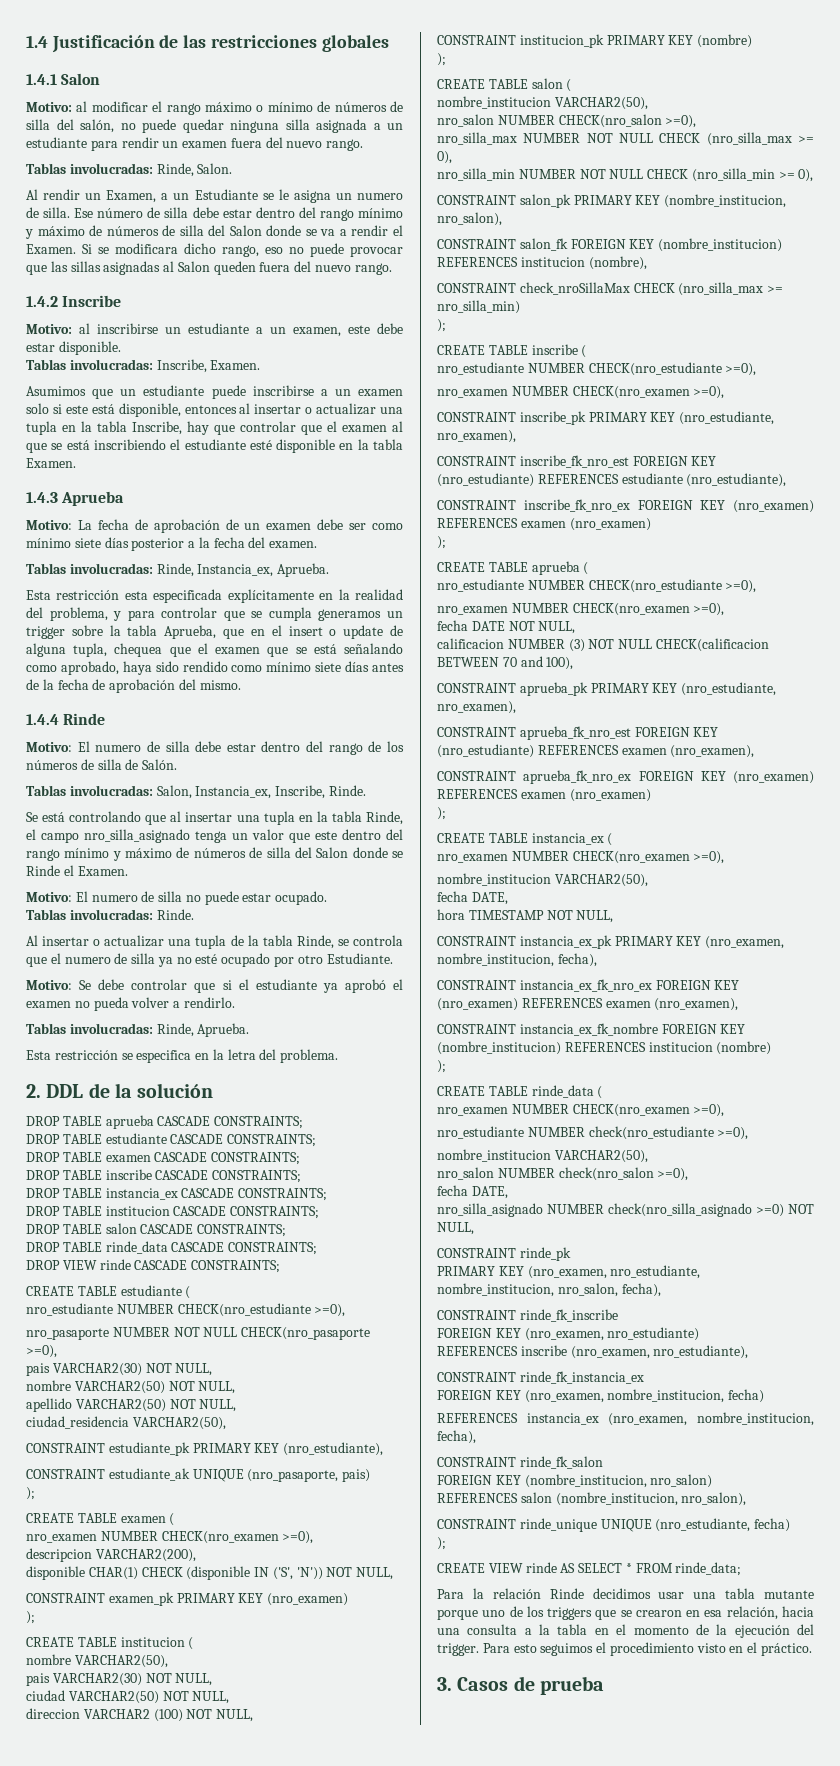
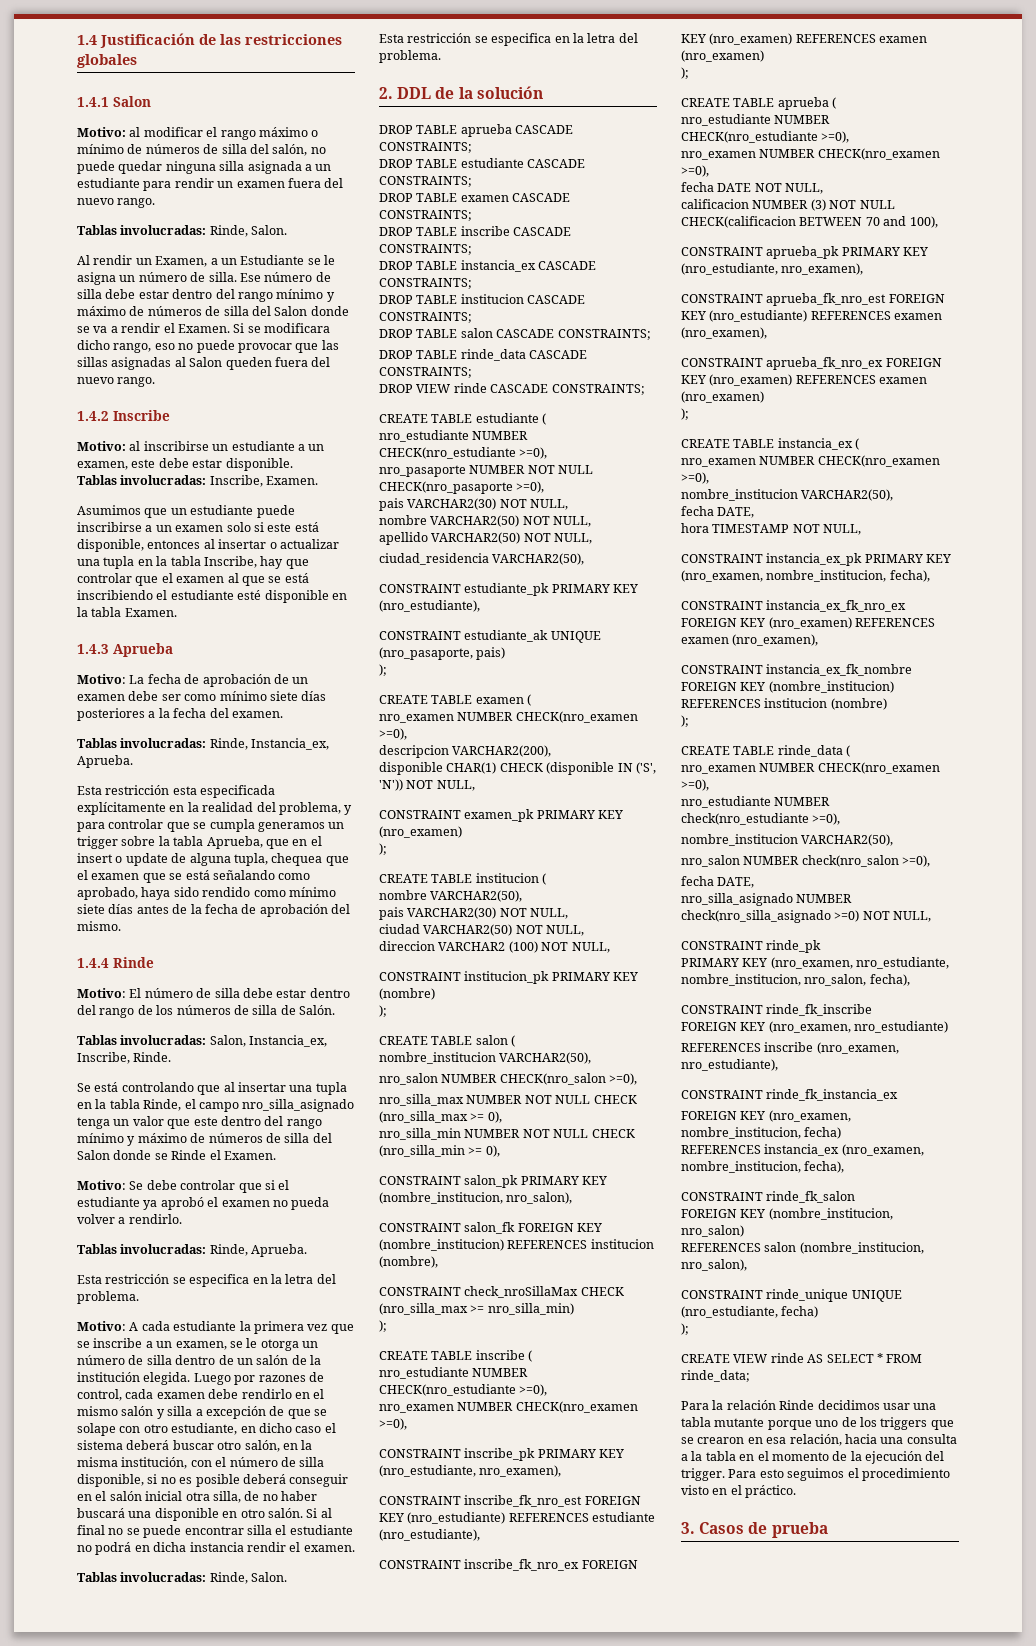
[356,193,403,200] numero -> [138,272,187,282] número
[131,538,185,551] posterior -> [77,708,145,721] posteriores
[95,745,142,752] numero -> [144,988,193,998] número
[26,891,328,905] [26,909,194,920] [26,935,403,949] [26,953,393,967] // Motivo: El numero de silla no puede estar ocupado. // Tablas involucradas: Rinde. // Al insertar o actualizar una tupla de la tabla Rinde, se controla que el numero de silla ya no esté ocupado por otro Estudiante. -> (276, 1155) none
(339, 1056) none -> [77,1321,354,1334] [77,1338,318,1351] [77,1355,321,1365] [77,1372,324,1385] [77,1389,325,1401] [77,1406,327,1419] [77,1423,336,1436] [77,1440,313,1452] [77,1457,325,1469] [77,1474,349,1487] [77,1491,317,1503] [77,1508,332,1521] [77,1525,353,1538] [77,1542,355,1555] [77,1572,288,1584] [379,33,638,46] [379,50,441,63] // Motivo: A cada estudiante la primera vez que se inscribe a un examen, se le otorga un número de silla dentro de un salón de la institución elegida. Luego por razones de control, cada examen debe rendirlo en el mismo salón y silla a excepción de que se solape con otro estudiante, en dicho caso el sistema deberá buscar otro salón, en la misma institución, con el número de silla disponible, si no es posible deberá conseguir en el salón inicial otra silla, de no haber buscará una disponible en otro salón. Si al final no se puede encontrar silla el estudiante no podrá en dicha instancia rendir el examen. // Tablas involucradas: Rinde, Salon. // Esta restricción se especifica en la letra del problema.

